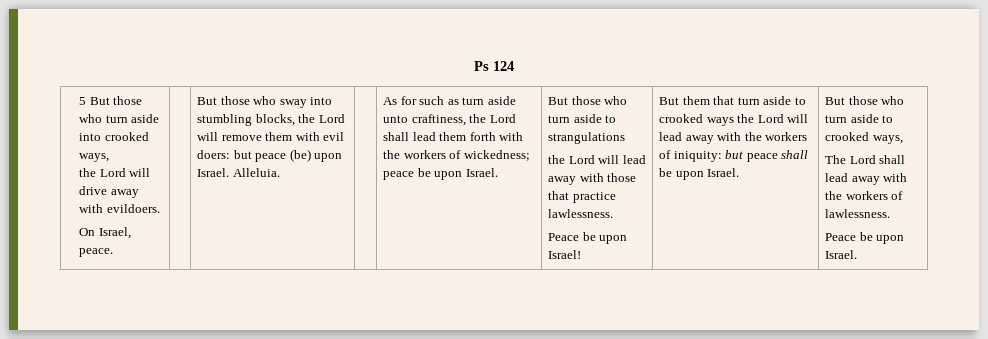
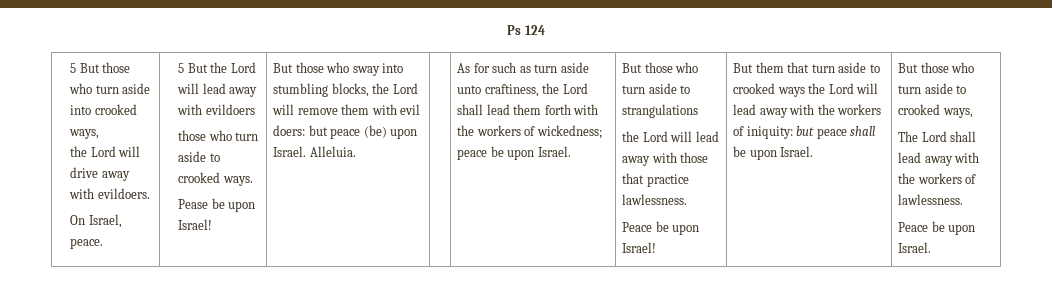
(114, 252) none -> [178,62,256,73] [177,83,258,97] [177,104,255,115] [178,130,259,141] [178,151,220,162] [178,172,253,186] [178,198,256,212] [178,219,213,230] 5 But the Lord will lead away with evildoers // those who turn aside to crooked ways. // Pease be upon Israel!

